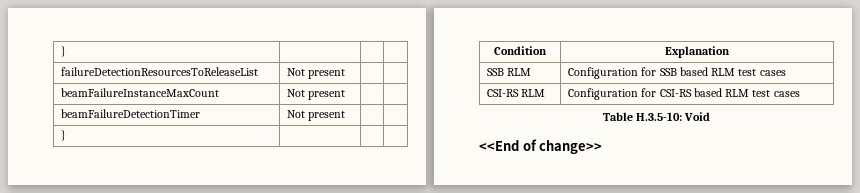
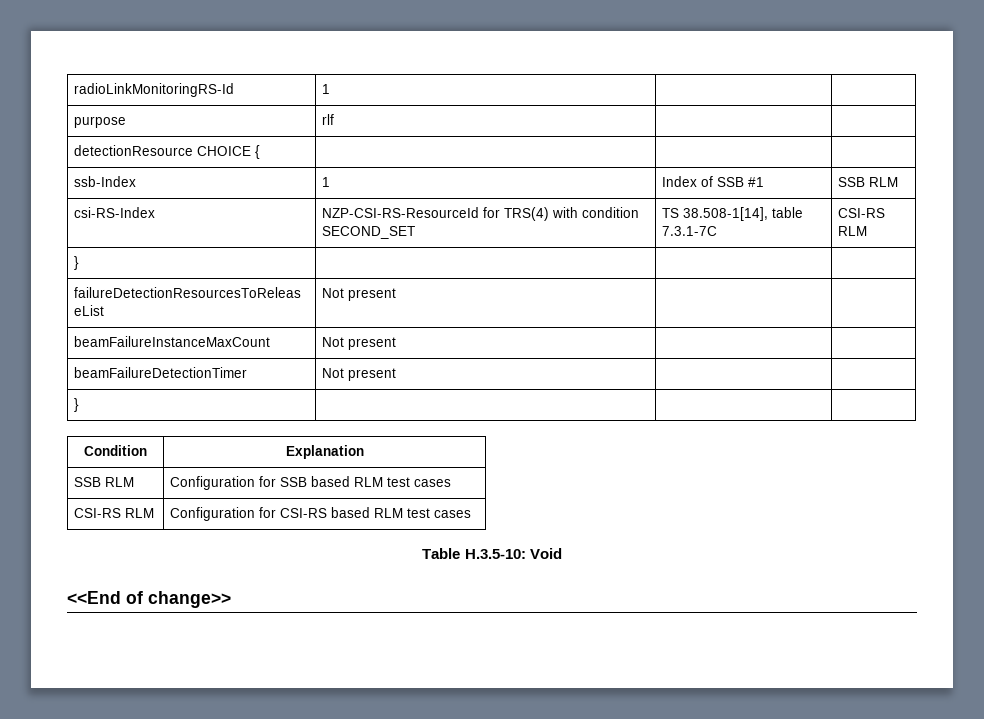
(61, 51) none -> [74,83,235,97] [322,84,331,94] [74,116,127,128] [322,114,335,125] [74,145,261,159] [74,176,137,187] [322,177,331,187] [662,176,765,187] [838,177,899,187] [74,207,156,218] [322,207,640,221] [322,226,416,239] [662,207,804,221] [662,226,718,236] [838,208,886,218] [838,226,868,236] radioLinkMonitoringRS-Id | 1 | | // purpose | rlf | | // detectionResource CHOICE { | | | // ssb-Index | 1 | Index of SSB #1 | SSB RLM // csi-RS-Index | NZP-CSI-RS-ResourceId for TRS(4) with condition SECOND_SET | TS 38.508-1[14], table 7.3.1-7C | CSI-RS RLM //

